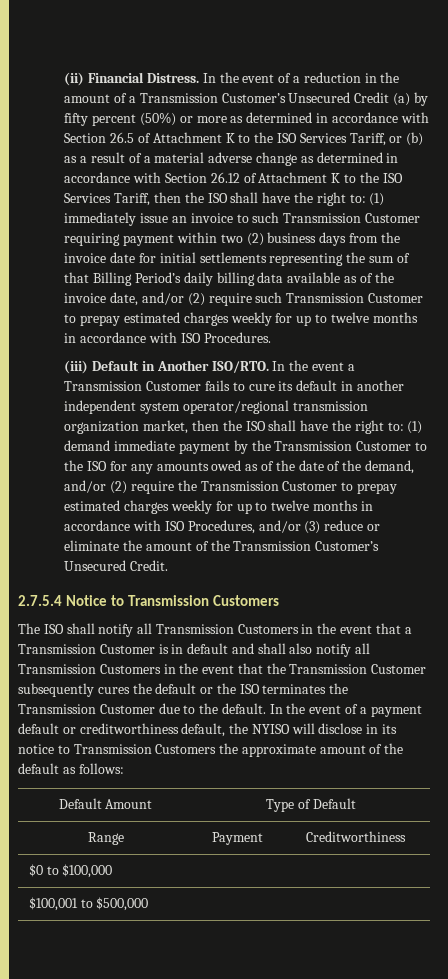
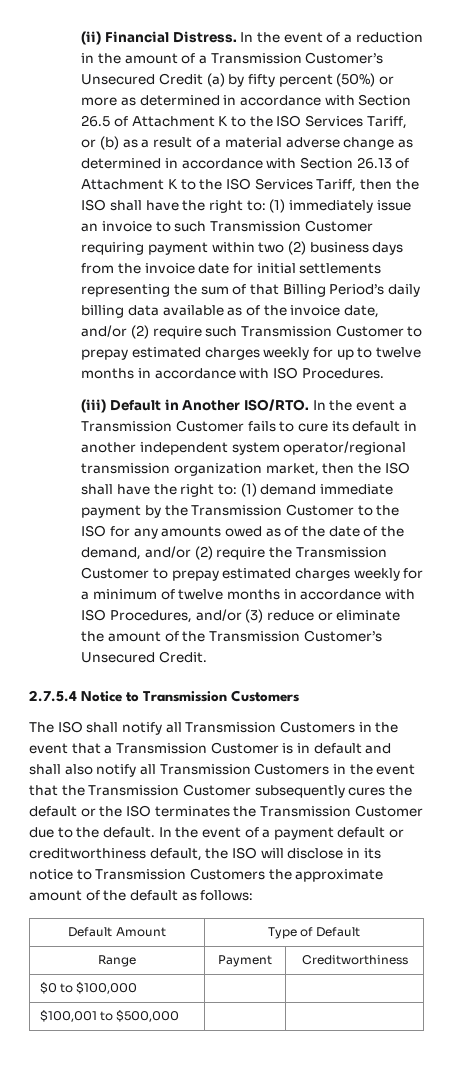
[210,172,240,183] 26.12 -> [356,157,392,169] 26.13
[236,502,268,514] up to -> [81,589,175,600] a minimum of
[251,724,290,734] NYISO -> [231,847,257,859] ISO

